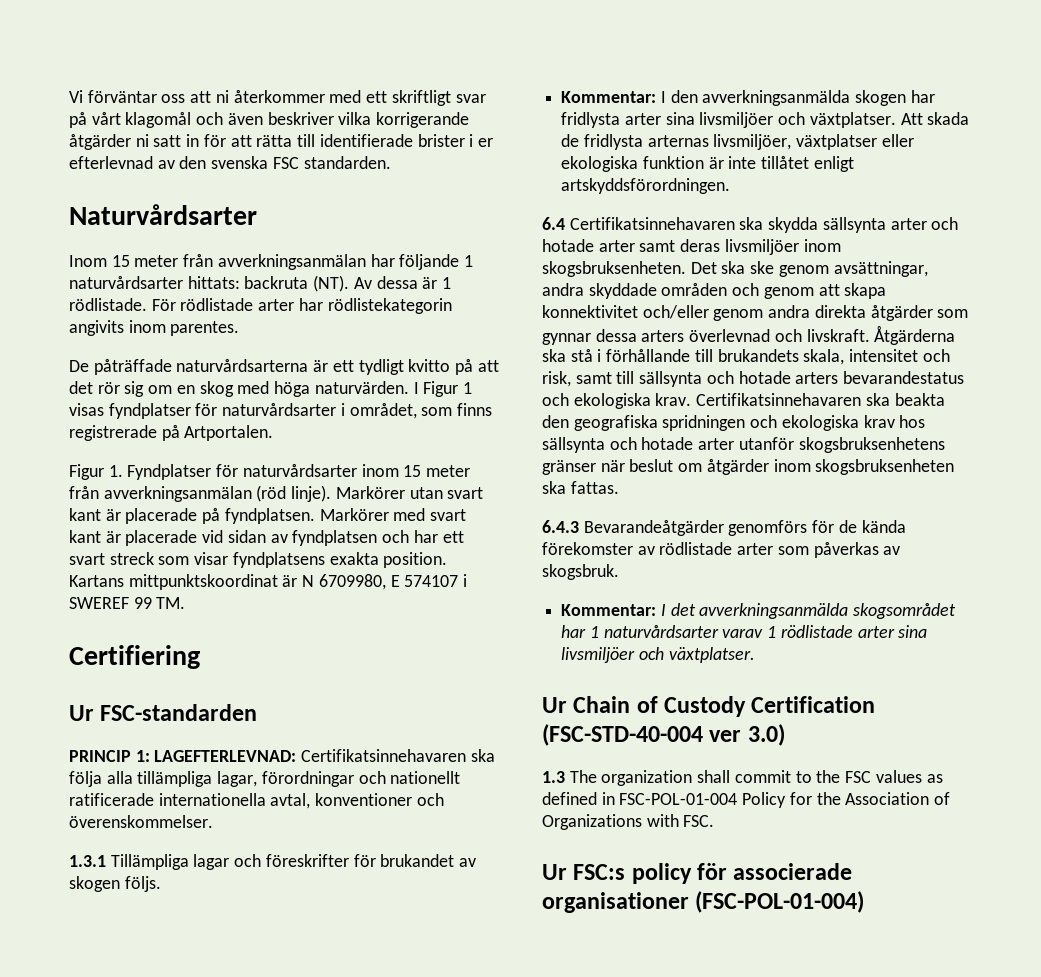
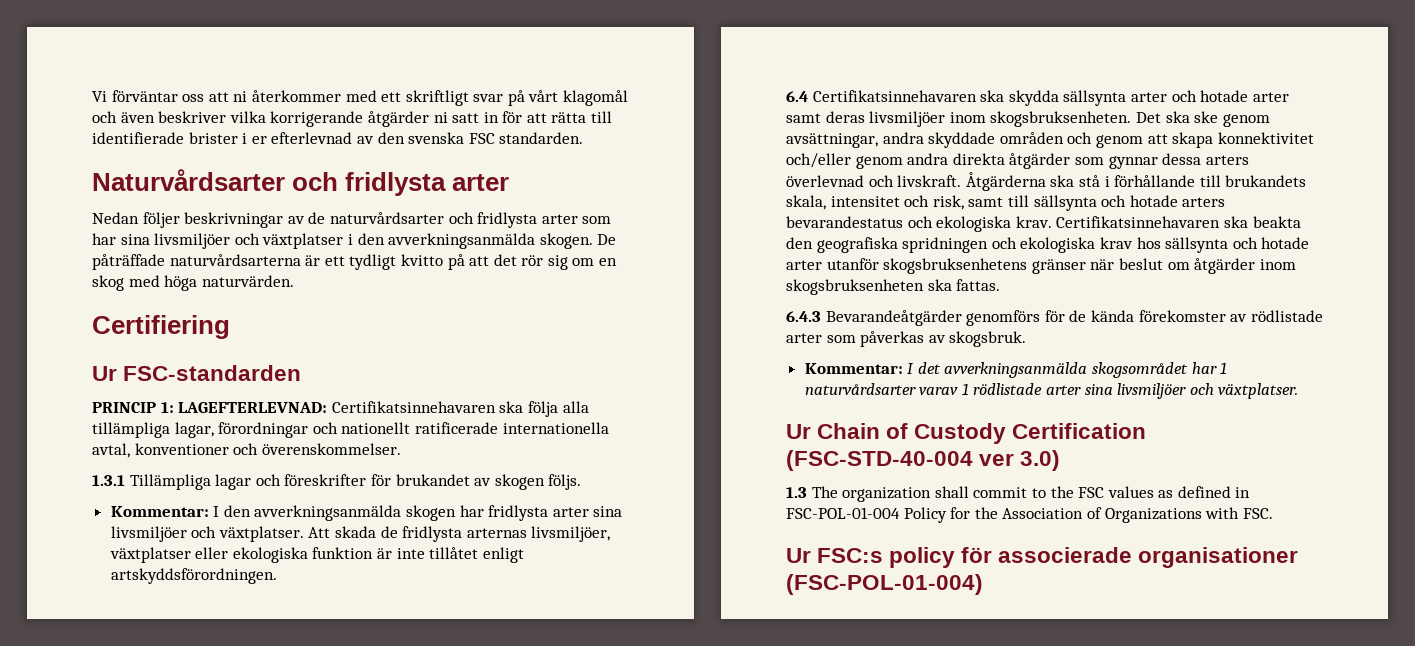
[69,254,474,270] [69,275,452,292] [69,298,452,314] [69,320,240,336] // Inom 15 meter från avverkningsanmälan har följande 1 naturvårdsarter hittats: backruta (NT). Av dessa är 1 rödlistade. För rödlistade arter har rödlistekategorin angivits inom parentes. // -> [292,172,510,196] [92,212,612,228] [92,233,593,249] och fridlysta arter // Nedan följer beskrivningar av de naturvårdsarter och fridlysta arter som har sina livsmiljöer och växtplatser i den avverkningsanmälda skogen.
[413,381,472,397] [69,403,493,419] [69,425,274,441] [69,464,471,480] [69,485,484,502] [69,508,467,524] [69,530,464,546] [69,552,448,568] [69,574,468,590] [69,597,186,609] I Figur 1 visas fyndplatser för naturvårdsarter i området, som finns registrerade på Artportalen. // Figur 1. Fyndplatser för naturvårdsarter inom 15 meter från avverkningsanmälan (röd linje). Markörer utan svart kant är placerade på fyndplatsen. Markörer med svart kant är placerade vid sidan av fyndplatsen och har ett svart streck som visar fyndplatsens exakta position. Kartans mittpunktskoordinat är N 6709980, E 574107 i SWEREF 99 TM. -> (294, 281) none

